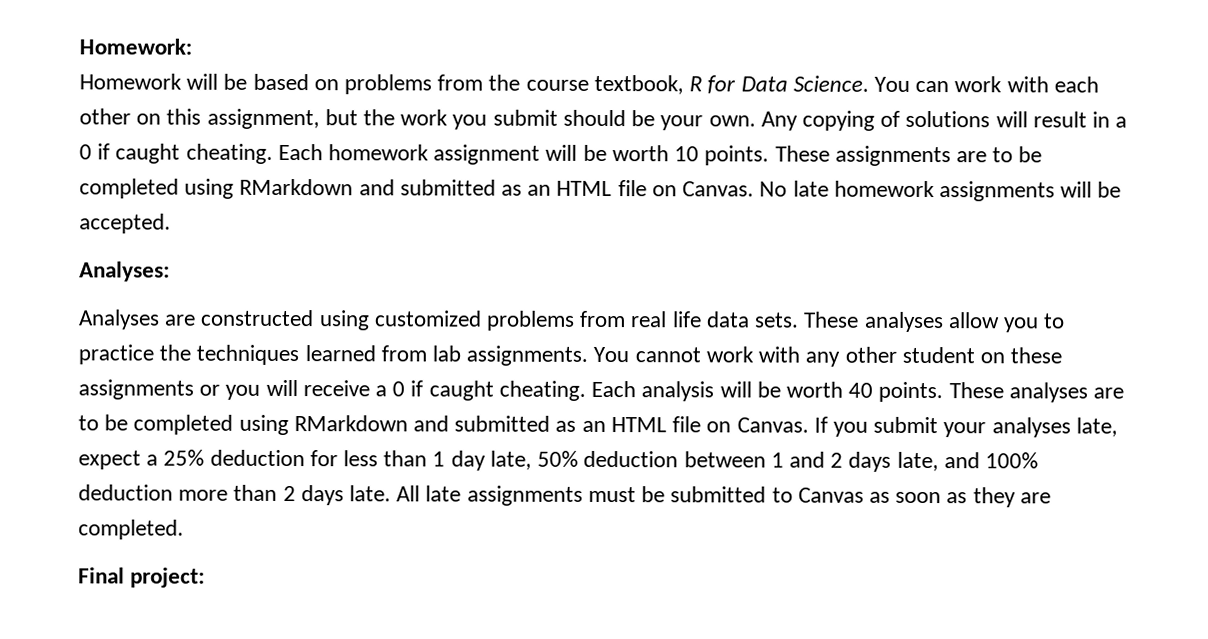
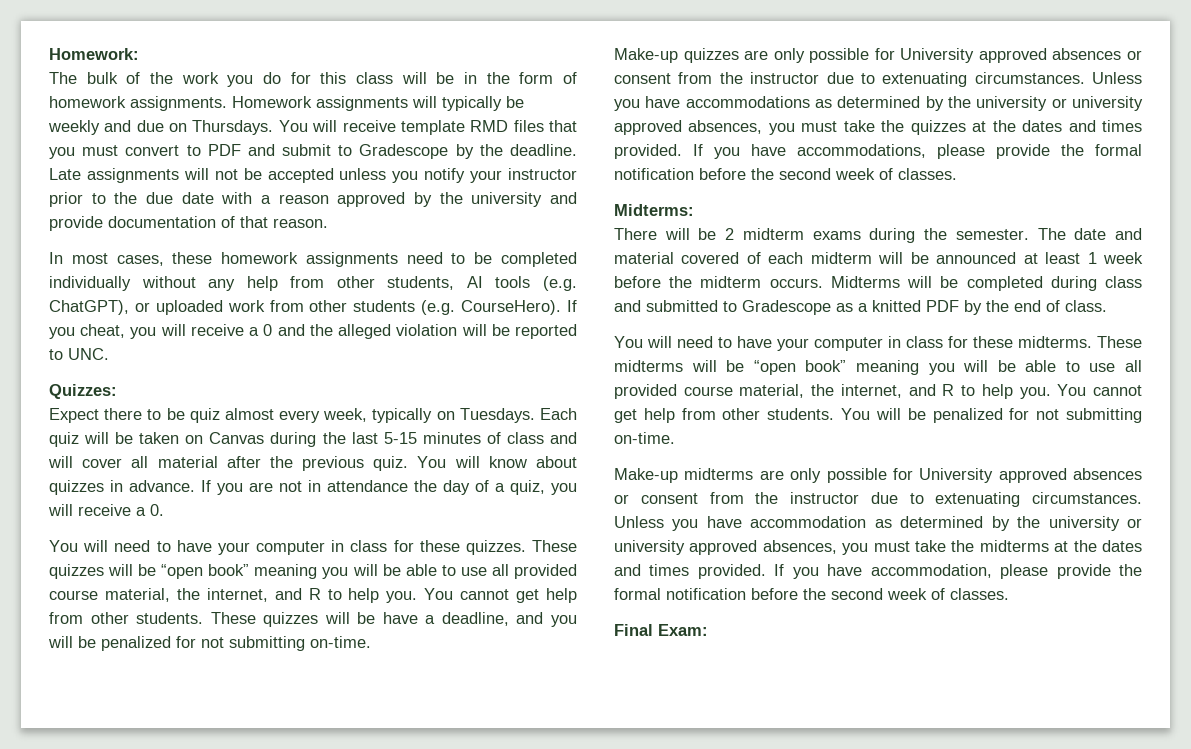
[79,73,1099,95] [79,108,1128,131] [79,143,1043,167] [79,178,1122,202] [79,213,171,234] [79,261,170,282] [78,309,1066,333] [78,344,1063,367] [78,379,221,400] Homework will be based on problems from the course textbook, R for Data Science. You can work with each other on this assignment, but the work you submit should be your own. Any copying of solutions will result in a 0 if caught cheating. Each homework assignment will be worth 10 points. These assignments are to be completed using RMarkdown and submitted as an HTML file on Canvas. No late homework assignments will be accepted. // Analyses: // Analyses are constructed using customized problems from real life data sets. These analyses allow you to practice the techniques learned from lab assignments. You cannot work with any other student on these assignments or -> [49,72,578,87] [49,96,524,111] [48,120,577,135] [49,144,577,159] [49,168,577,183] [49,192,577,207] [49,216,328,231] [49,252,577,267] [49,276,577,291] [49,300,578,315] [49,324,126,339] The bulk of the work you do for this class will be in the form of homework assignments. Homework assignments will typically be weekly and due on Thursdays. You will receive template RMD files that you must convert to PDF and submit to Gradescope by the deadline. Late assignments will not be accepted unless you notify your instructor prior to the due date with a reason approved by the university and provide documentation of that reason. // In most cases, these homework assignments need to be completed individually without any help from other students, AI tools (e.g. ChatGPT), or uploaded work from other students (e.g. CourseHero). If you cheat,
[410,380,1124,403] [78,414,1118,438] [78,449,1038,472] [78,484,1051,508] [78,519,184,540] if caught cheating. Each analysis will be worth 40 points. These analyses are to be completed using RMarkdown and submitted as an HTML file on Canvas. If you submit your analyses late, expect a 25% deduction for less than 1 day late, 50% deduction between 1 and 2 days late, and 100% deduction more than 2 days late. All late assignments must be submitted to Canvas as soon as they are completed. -> [277,324,577,339] [49,348,109,360] [49,384,117,399] [49,408,577,423] [49,432,578,447] [48,456,577,471] [49,480,577,495] [48,504,164,516] [49,540,578,555] [49,564,578,579] [49,588,578,603] [49,612,577,627] [48,636,371,651] [614,48,1142,63] [614,72,1142,87] [614,96,1143,111] [614,120,1142,135] [614,144,1142,159] [614,168,957,180] [614,204,694,216] [614,228,1142,243] [614,252,1143,264] [614,276,1142,291] [614,300,1107,315] [614,336,1142,351] [614,360,1142,375] [614,384,1142,399] [614,408,1142,423] [614,432,675,444] [614,468,1142,483] [614,492,1142,507] [614,516,1142,531] [614,540,1142,555] [614,564,1142,579] [614,588,1009,600] and the alleged violation will be reported to UNC. // Quizzes: // Expect there to be quiz almost every week, typically on Tuesdays. Each quiz will be taken on Canvas during the last 5-15 minutes of class and will cover all material after the previous quiz. You will know about quizzes in advance. If you are not in attendance the day of a quiz, you will receive a 0. // You will need to have your computer in class for these quizzes. These quizzes will be “open book” meaning you will be able to use all provided course material, the internet, and R to help you. You cannot get help from other students. These quizzes will be have a deadline, and you will be penalized for not submitting on-time. // Make-up quizzes are only possible for University approved absences or consent from the instructor due to extenuating circumstances. Unless you have accommodations as determined by the university or university approved absences, you must take the quizzes at the dates and times provided. If you have accommodations, please provide the formal notification before the second week of classes. // Midterms: // There will be 2 midterm exams during the semester. The date and material covered of each midterm will be announced at least 1 week before the midterm occurs. Midterms will be completed during class and submitted to Gradescope as a knitted PDF by the end of class. // You will need to have your computer in class for these midterms. These midterms will be “open book” meaning you will be able to use all provided course material, the internet, and R to help you. You cannot get help from other students. You will be penalized for not submitting on-time. // Make-up midterms are only possible for University approved absences or consent from the instructor due to extenuating circumstances. Unless you have accommodation as determined by the university or university approved absences, you must take the midterms at the dates and times provided. If you have accommodation, please provide the formal notification before the second week of classes.
[130,567,206,588] project: -> [658,624,708,636] Exam:

